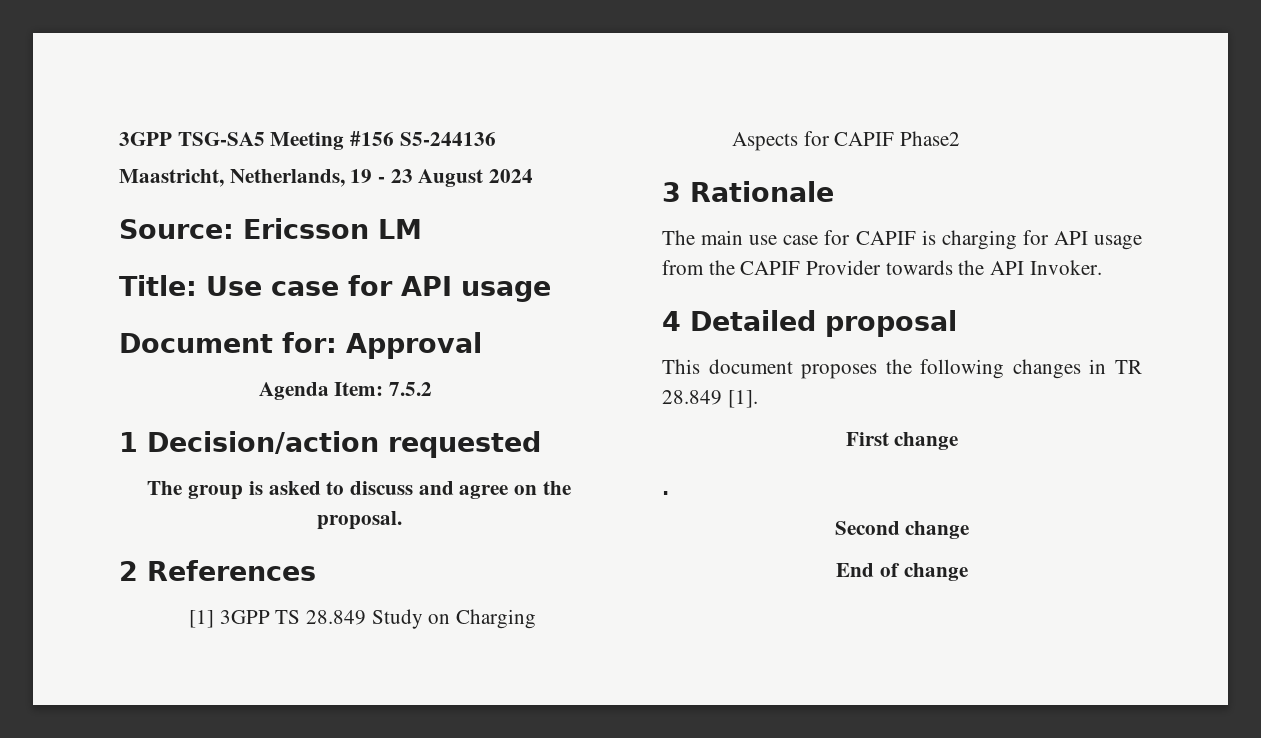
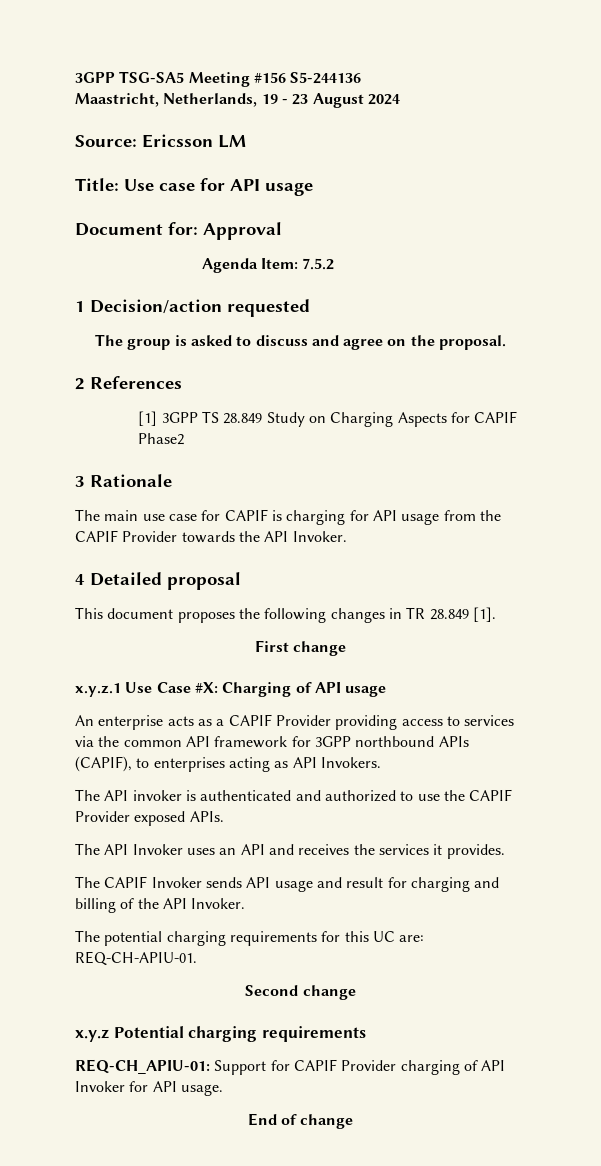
[662,491,669,495] [834,521,970,539] . // Second change -> [75,682,387,697] [75,714,515,730] [75,736,469,748] [75,756,381,772] [75,789,513,802] [75,811,224,826] [75,843,505,859] [75,876,500,892] [75,898,246,913] [75,930,425,946] [75,951,197,966] [245,985,356,1000] [75,1026,366,1042] [75,1059,506,1075] [75,1081,223,1096] x.y.z.1 Use Case #X: Charging of API usage // An enterprise acts as a CAPIF Provider providing access to services via the common API framework for 3GPP northbound APIs (CAPIF), to enterprises acting as API Invokers. // The API invoker is authenticated and authorized to use the CAPIF Provider exposed APIs. // The API Invoker uses an API and receives the services it provides. // The CAPIF Invoker sends API usage and result for charging and billing of the API Invoker. // The potential charging requirements for this UC are: REQ-CH-APIU-01. // Second change // x.y.z Potential charging requirements // REQ-CH_APIU-01: Support for CAPIF Provider charging of API Invoker for API usage.

